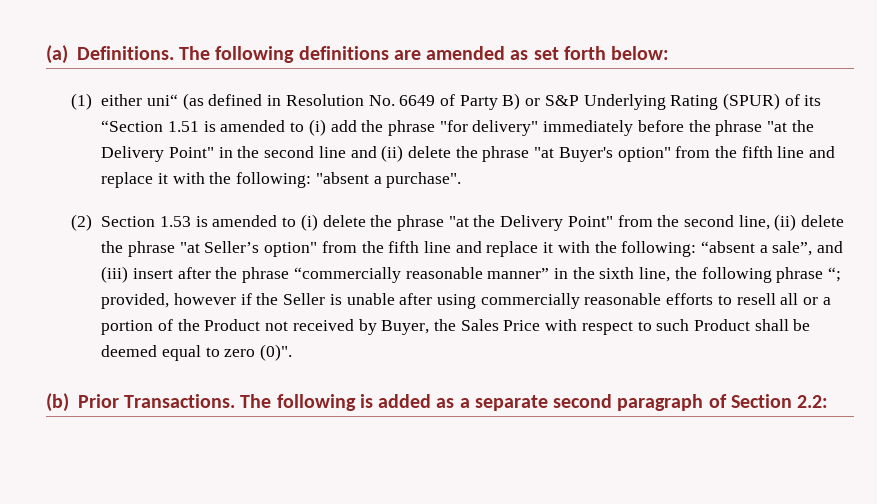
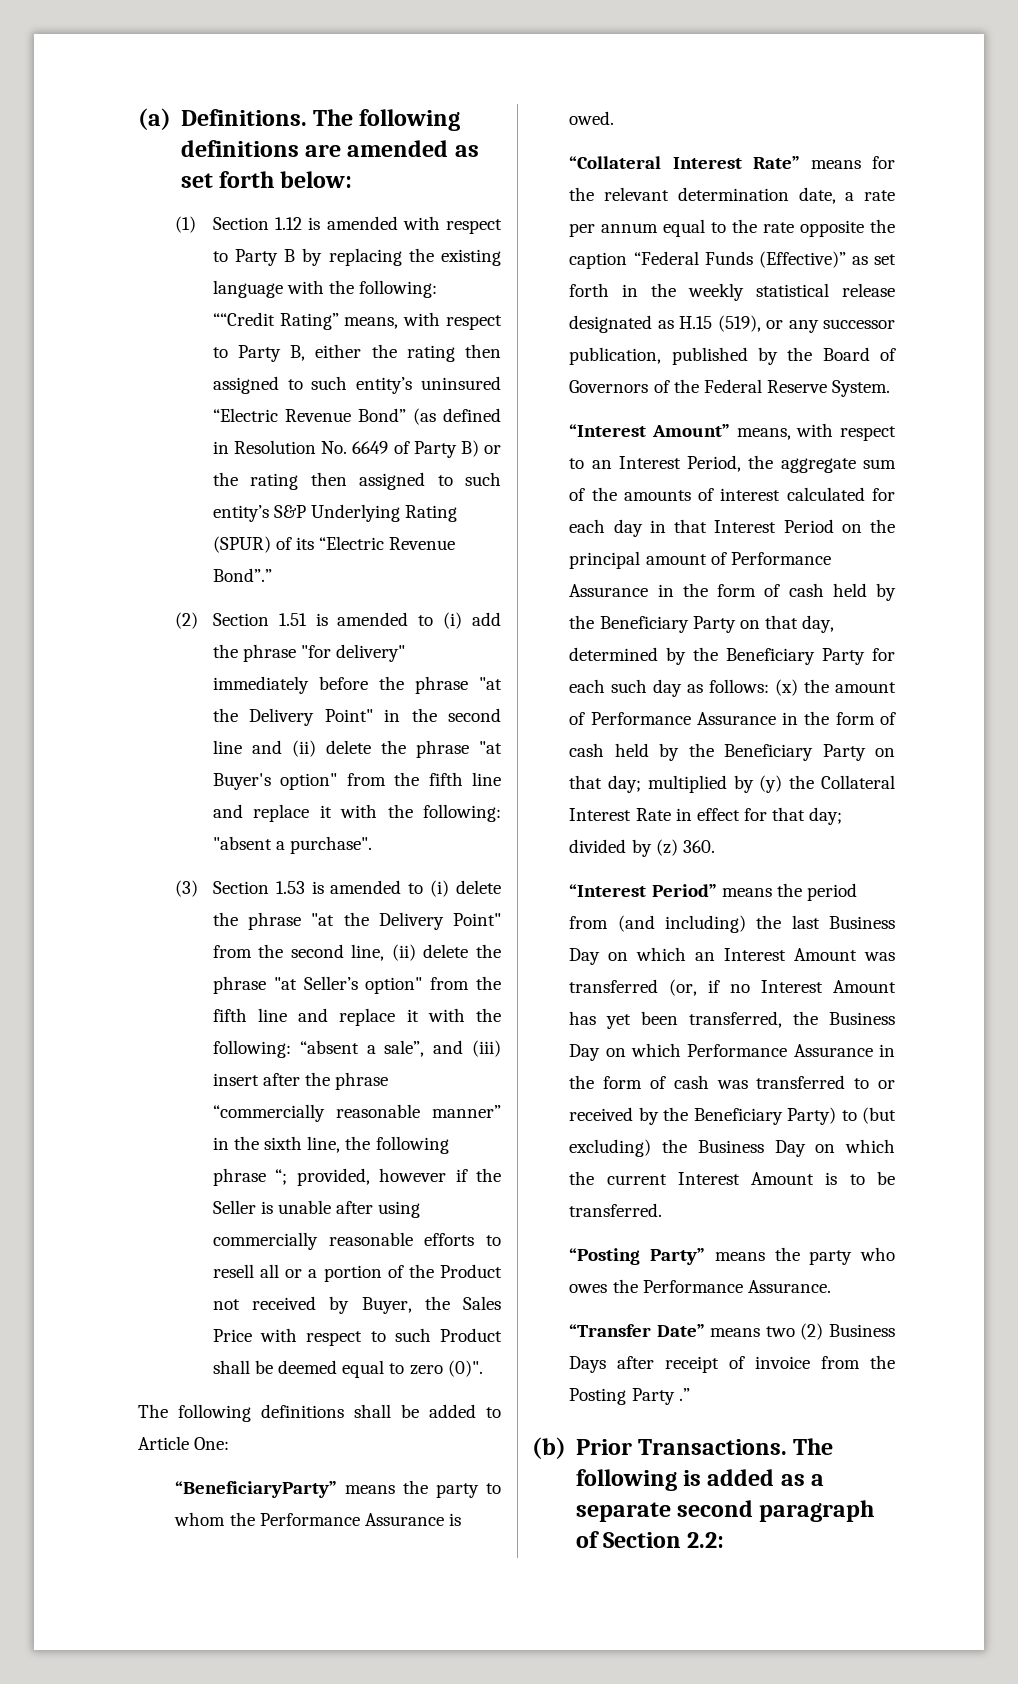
[101,94,178,106] either uni“ -> [212,216,503,234] [212,248,501,266] [212,280,438,298] [212,312,502,330] [212,344,501,362] [212,376,502,394] [212,408,406,422] Section 1.12 is amended with respect to Party B by replacing the existing language with the following: ““Credit Rating” means, with respect to Party B, either the rating then assigned to such entity’s uninsured “Electric Revenue Bond”
(541, 102) none -> [212,472,502,490] [212,505,269,522] the rating then assigned to such entity’s
[101,120,164,132] “Section -> [319,536,456,550] [212,568,272,582] [175,612,269,629] “Electric Revenue Bond”.” // (2) Section
[71,214,93,231] (2) -> [175,880,199,897] (3)
(293, 352) none -> [138,1404,501,1422] [138,1436,230,1450] [175,1480,502,1498] [174,1512,461,1526] [569,111,615,125] [569,156,895,169] [569,187,895,204] [569,219,895,237] [569,251,896,269] [569,283,895,301] [569,315,895,333] [569,347,896,365] [569,379,891,397] [569,423,896,441] [569,455,896,473] [569,487,895,501] [569,519,895,537] [569,551,831,569] [569,583,896,601] [569,615,835,633] [569,647,895,665] [569,679,896,697] [569,711,897,725] [569,743,895,761] [569,775,895,793] [569,807,843,825] [569,839,715,857] [569,883,857,901] [569,915,895,933] [569,947,895,965] [569,979,896,996] [569,1011,895,1029] [569,1043,895,1061] [569,1075,895,1089] [569,1107,896,1125] [569,1139,895,1157] [569,1171,895,1185] [569,1203,663,1217] [569,1247,895,1265] [569,1279,831,1293] [569,1323,895,1340] [569,1355,895,1373] [569,1388,690,1405] // The following definitions shall be added to Article One: // “BeneficiaryParty” means the party to whom the Performance Assurance is owed. // “Collateral Interest Rate” means for the relevant determination date, a rate per annum equal to the rate opposite the caption “Federal Funds (Effective)” as set forth in the weekly statistical release designated as H.15 (519), or any successor publication, published by the Board of Governors of the Federal Reserve System. // “Interest Amount” means, with respect to an Interest Period, the aggregate sum of the amounts of interest calculated for each day in that Interest Period on the principal amount of Performance Assurance in the form of cash held by the Beneficiary Party on that day, determined by the Beneficiary Party for each such day as follows: (x) the amount of Performance Assurance in the form of cash held by the Beneficiary Party on that day; multiplied by (y) the Collateral Interest Rate in effect for that day; divided by (z) 360. // “Interest Period” means the period from (and including) the last Business Day on which an Interest Amount was transferred (or, if no Interest Amount has yet been transferred, the Business Day on which Performance Assurance in the form of cash was transferred to or received by the Beneficiary Party) to (but excluding) the Business Day on which the current Interest Amount is to be transferred. // “Posting Party” means the party who owes the Performance Assurance. // “Transfer Date” means two (2) Business Days after receipt of invoice from the Posting Party .”

